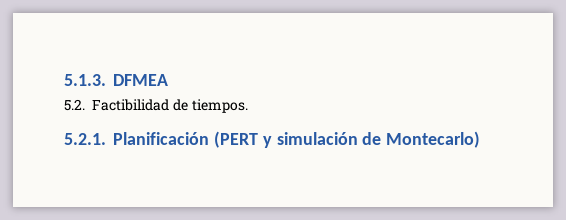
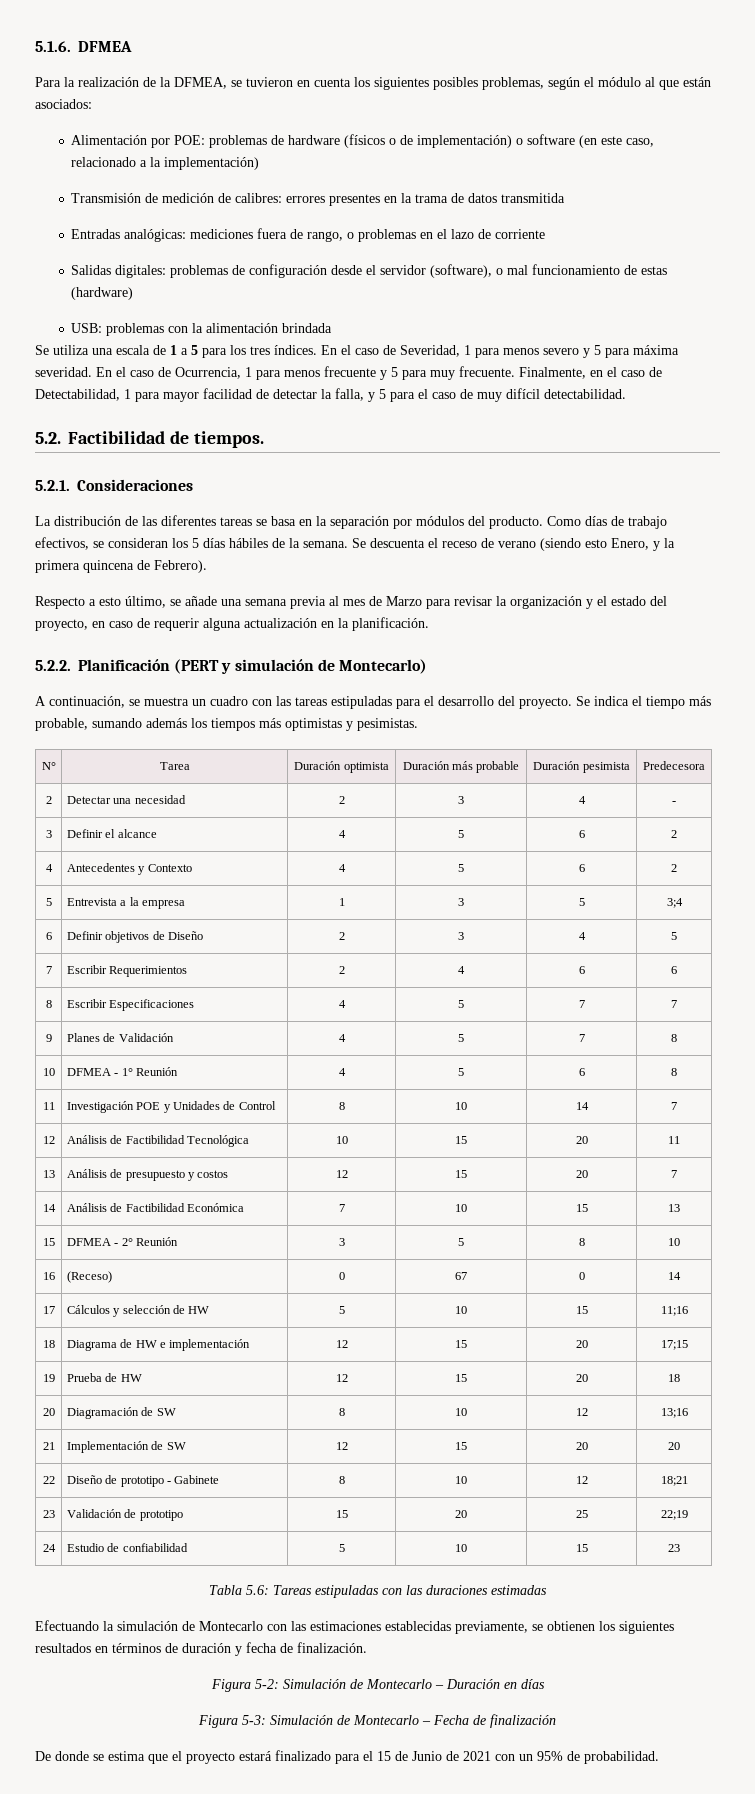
[64,74,106,86] 5.1.3. -> [35,41,71,52] 5.1.6.
[64,99,248,113] [64,133,106,145] 5.2. Factibilidad de tiempos. // 5.2.1. -> [35,77,711,90] [35,99,92,109] [71,134,655,148] [71,157,260,170] [71,193,566,206] [71,228,546,242] [71,264,668,278] [71,287,134,300] [71,323,333,336] [35,345,679,358] [35,366,662,380] [35,388,626,402] [35,431,264,448] [35,479,193,491] [35,515,667,529] [35,537,675,551] [35,560,207,573] [35,596,667,609] [35,617,429,631] [35,660,71,671] Para la realización de la DFMEA, se tuvieron en cuenta los siguientes posibles problemas, según el módulo al que están asociados: // Alimentación por POE: problemas de hardware (físicos o de implementación) o software (en este caso, relacionado a la implementación) // Transmisión de medición de calibres: errores presentes en la trama de datos transmitida // Entradas analógicas: mediciones fuera de rango, o problemas en el lazo de corriente // Salidas digitales: problemas de configuración desde el servidor (software), o mal funcionamiento de estas (hardware) // USB: problemas con la alimentación brindada // Se utiliza una escala de 1 a 5 para los tres índices. En el caso de Severidad, 1 para menos severo y 5 para máxima severidad. En el caso de Ocurrencia, 1 para menos frecuente y 5 para muy frecuente. Finalmente, en el caso de Detectabilidad, 1 para mayor facilidad de detectar la falla, y 5 para el caso de muy difícil detectabilidad. // 5.2. Factibilidad de tiempos. // 5.2.1. Consideraciones // La distribución de las diferentes tareas se basa en la separación por módulos del producto. Como días de trabajo efectivos, se consideran los 5 días hábiles de la semana. Se descuenta el receso de verano (siendo esto Enero, y la primera quincena de Febrero). // Respecto a esto último, se añade una semana previa al mes de Marzo para revisar la organización y el estado del proyecto, en caso de requerir alguna actualización en la planificación. // 5.2.2.
(481, 139) none -> [35,696,711,709] [35,718,418,731] [41,762,56,770] [159,762,190,770] [294,761,389,773] [402,761,520,773] [533,761,630,773] [643,761,705,770] [45,796,52,804] [66,795,186,804] [338,796,345,804] [458,796,464,804] [578,796,586,804] [672,801,676,804] [45,830,52,838] [66,829,157,838] [338,830,346,838] [458,830,464,838] [578,830,585,838] [671,830,677,838] [45,864,53,872] [66,863,192,875] [338,864,346,872] [458,864,464,872] [578,864,585,872] [671,864,677,872] [45,898,52,906] [66,897,185,909] [338,898,345,906] [458,898,464,906] [578,898,585,906] [666,898,683,908] [45,932,52,940] [66,931,203,943] [338,932,345,940] [458,932,464,940] [578,932,586,940] [671,932,677,940] [45,966,52,974] [66,965,188,977] [338,966,345,974] [458,966,465,974] [578,966,585,974] [671,966,677,974] [45,1000,52,1008] [66,999,195,1011] [338,1000,346,1008] [458,1000,464,1008] [578,1000,585,1008] [671,1000,677,1008] [45,1034,52,1042] [66,1033,174,1042] [338,1034,346,1042] [458,1034,464,1042] [578,1034,585,1042] [671,1034,677,1042] [42,1068,55,1076] [66,1067,178,1076] [338,1068,346,1076] [458,1068,464,1076] [578,1068,585,1076] [671,1068,677,1076] [42,1102,55,1110] [66,1101,276,1113] [338,1102,345,1110] [455,1102,467,1110] [575,1102,589,1110] [671,1102,677,1110] [42,1136,55,1144] [66,1135,249,1147] [335,1136,348,1144] [455,1136,467,1144] [575,1136,588,1144] [668,1136,680,1144] [42,1170,55,1178] [66,1169,229,1181] [335,1170,348,1178] [455,1170,467,1178] [575,1170,588,1178] [671,1170,677,1178] [42,1204,56,1212] [66,1203,244,1212] [338,1204,345,1212] [455,1204,467,1212] [575,1204,588,1212] [668,1204,680,1212] [42,1238,55,1246] [66,1237,178,1246] [338,1238,345,1246] [458,1238,464,1246] [578,1238,585,1246] [668,1238,680,1246] [42,1272,55,1280] [66,1271,112,1283] [338,1272,345,1280] [455,1272,467,1280] [578,1272,585,1280] [668,1272,681,1280] [42,1306,55,1314] [66,1305,210,1317] [338,1306,345,1314] [455,1306,467,1314] [575,1306,588,1314] [660,1306,688,1316] [42,1340,55,1348] [66,1339,251,1351] [335,1340,348,1348] [455,1340,467,1348] [575,1340,588,1348] [660,1340,688,1350] [42,1374,55,1382] [66,1373,142,1382] [335,1374,348,1382] [455,1374,467,1382] [575,1374,588,1382] [668,1374,680,1382] [42,1408,55,1416] [66,1407,176,1419] [338,1408,345,1416] [455,1408,467,1416] [575,1408,588,1416] [660,1408,688,1418] [42,1442,55,1450] [66,1441,186,1453] [335,1442,348,1450] [455,1442,467,1450] [575,1442,588,1450] [668,1442,680,1450] [42,1476,55,1484] [66,1475,220,1487] [338,1476,345,1484] [455,1476,467,1484] [575,1476,588,1484] [660,1476,688,1486] [42,1510,55,1518] [66,1509,183,1521] [335,1510,348,1518] [455,1510,467,1518] [575,1510,588,1518] [660,1510,688,1520] [42,1544,56,1552] [66,1543,188,1552] [338,1544,345,1552] [455,1544,467,1552] [575,1544,588,1552] [668,1544,680,1552] [209,1585,547,1598] [35,1620,674,1634] [35,1642,367,1656] [210,1679,545,1692] [198,1714,556,1728] [35,1750,659,1764] // A continuación, se muestra un cuadro con las tareas estipuladas para el desarrollo del proyecto. Se indica el tiempo más probable, sumando además los tiempos más optimistas y pesimistas. // N° | Tarea | Duración optimista | Duración más probable | Duración pesimista | Predecesora // 2 | Detectar una necesidad | 2 | 3 | 4 | - // 3 | Definir el alcance | 4 | 5 | 6 | 2 // 4 | Antecedentes y Contexto | 4 | 5 | 6 | 2 // 5 | Entrevista a la empresa | 1 | 3 | 5 | 3;4 // 6 | Definir objetivos de Diseño | 2 | 3 | 4 | 5 // 7 | Escribir Requerimientos | 2 | 4 | 6 | 6 // 8 | Escribir Especificaciones | 4 | 5 | 7 | 7 // 9 | Planes de Validación | 4 | 5 | 7 | 8 // 10 | DFMEA - 1° Reunión | 4 | 5 | 6 | 8 // 11 | Investigación POE y Unidades de Control | 8 | 10 | 14 | 7 // 12 | Análisis de Factibilidad Tecnológica | 10 | 15 | 20 | 11 // 13 | Análisis de presupuesto y costos | 12 | 15 | 20 | 7 // 14 | Análisis de Factibilidad Económica | 7 | 10 | 15 | 13 // 15 | DFMEA - 2° Reunión | 3 | 5 | 8 | 10 // 16 | (Receso) | 0 | 67 | 0 | 14 // 17 | Cálculos y selección de HW | 5 | 10 | 15 | 11;16 // 18 | Diagrama de HW e implementación | 12 | 15 | 20 | 17;15 // 19 | Prueba de HW | 12 | 15 | 20 | 18 // 20 | Diagramación de SW | 8 | 10 | 12 | 13;16 // 21 | Implementación de SW | 12 | 15 | 20 | 20 // 22 | Diseño de prototipo - Gabinete | 8 | 10 | 12 | 18;21 // 23 | Validación de prototipo | 15 | 20 | 25 | 22;19 // 24 | Estudio de confiabilidad | 5 | 10 | 15 | 23 // Tabla 5.6: Tareas estipuladas con las duraciones estimadas // Efectuando la simulación de Montecarlo con las estimaciones establecidas previamente, se obtienen los siguientes resultados en términos de duración y fecha de finalización. // Figura 5-2: Simulación de Montecarlo – Duración en días // Figura 5-3: Simulación de Montecarlo – Fecha de finalización // De donde se estima que el proyecto estará finalizado para el 15 de Junio de 2021 con un 95% de probabilidad.

